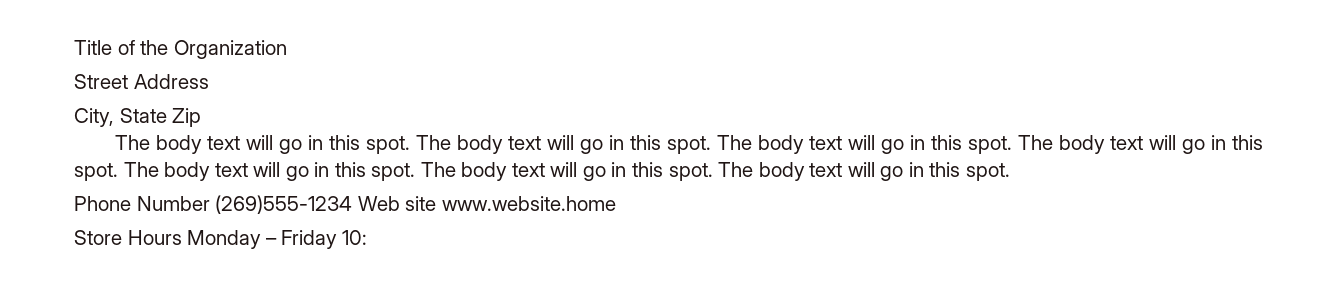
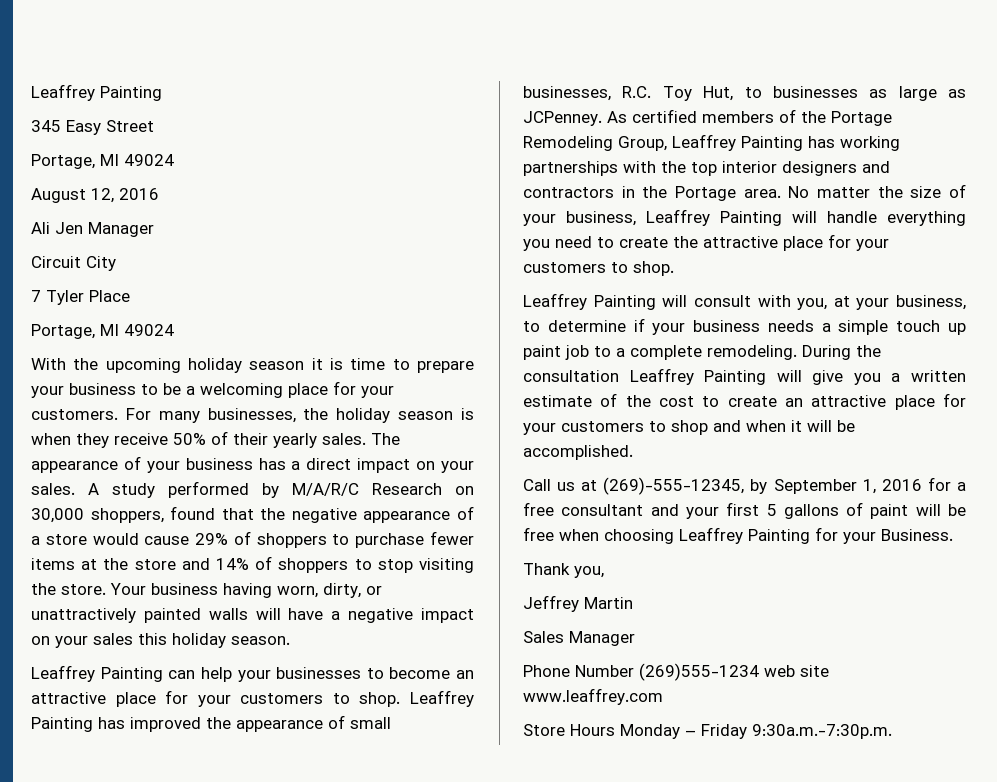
[74,40,287,59] [74,74,209,89] [74,108,202,127] [115,135,1264,154] [74,162,1010,181] Title of the Organization // Street Address // City, State Zip // The body text will go in this spot. The body text will go in this spot. The body text will go in this spot. The body text will go in this spot. The body text will go in this spot. The body text will go in this spot. The body text will go in this spot. -> [31,84,162,101] [31,120,154,135] [31,154,174,169] [31,188,159,203] [31,222,154,237] [31,256,116,271] [31,290,130,305] [31,324,174,339] [31,358,474,373] [31,381,394,398] [31,408,474,423] [31,431,400,448] [31,456,475,473] [31,481,474,498] [31,506,474,523] [31,531,474,548] [31,556,474,573] [31,583,382,598] [31,608,474,623] [31,633,290,648] [31,665,474,682] [31,690,474,707] [31,715,391,732] [523,86,966,101] [523,109,892,126] [523,134,900,151] [523,161,890,176] [523,184,966,201] [523,209,966,226] [523,234,889,251] [523,261,674,276] [523,293,966,310] [523,318,966,335] [523,345,881,360] [523,368,966,385] [523,393,966,410] [523,420,855,435] [523,445,633,460] [523,477,966,495] [523,502,966,519] [523,527,953,544] [523,563,604,578] [523,595,633,612] [523,631,635,646] Leaffrey Painting // 345 Easy Street // Portage, MI 49024 // August 12, 2016 // Ali Jen Manager // Circuit City // 7 Tyler Place // Portage, MI 49024 // With the upcoming holiday season it is time to prepare your business to be a welcoming place for your customers. For many businesses, the holiday season is when they receive 50% of their yearly sales. The appearance of your business has a direct impact on your sales. A study performed by M/A/R/C Research on 30,000 shoppers, found that the negative appearance of a store would cause 29% of shoppers to purchase fewer items at the store and 14% of shoppers to stop visiting the store. Your business having worn, dirty, or unattractively painted walls will have a negative impact on your sales this holiday season. // Leaffrey Painting can help your businesses to become an attractive place for your customers to shop. Leaffrey Painting has improved the appearance of small businesses, R.C. Toy Hut, to businesses as large as JCPenney. As certified members of the Portage Remodeling Group, Leaffrey Painting has working partnerships with the top interior designers and contractors in the Portage area. No matter the size of your business, Leaffrey Painting will handle everything you need to create the attractive place for your customers to shop. // Leaffrey Painting will consult with you, at your business, to determine if your business needs a simple touch up paint job to a complete remodeling. During the consultation Leaffrey Painting will give you a written estimate of the cost to create an attractive place for your customers to shop and when it will be accomplished. // Call us at (269)-555-12345, by September 1, 2016 for a free consultant and your first 5 gallons of paint will be free when choosing Leaffrey Painting for your Business. // Thank you, // Jeffrey Martin // Sales Manager
[357,196,616,211] Web site www.website.home -> [764,665,829,677] [523,688,663,705] web site www.leaffrey.com
[341,230,367,245] 10: -> [752,724,892,739] 9:30a.m.-7:30p.m.

